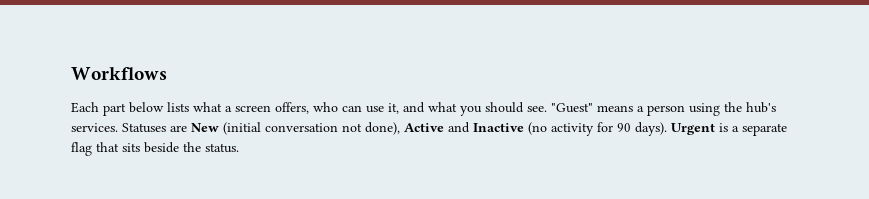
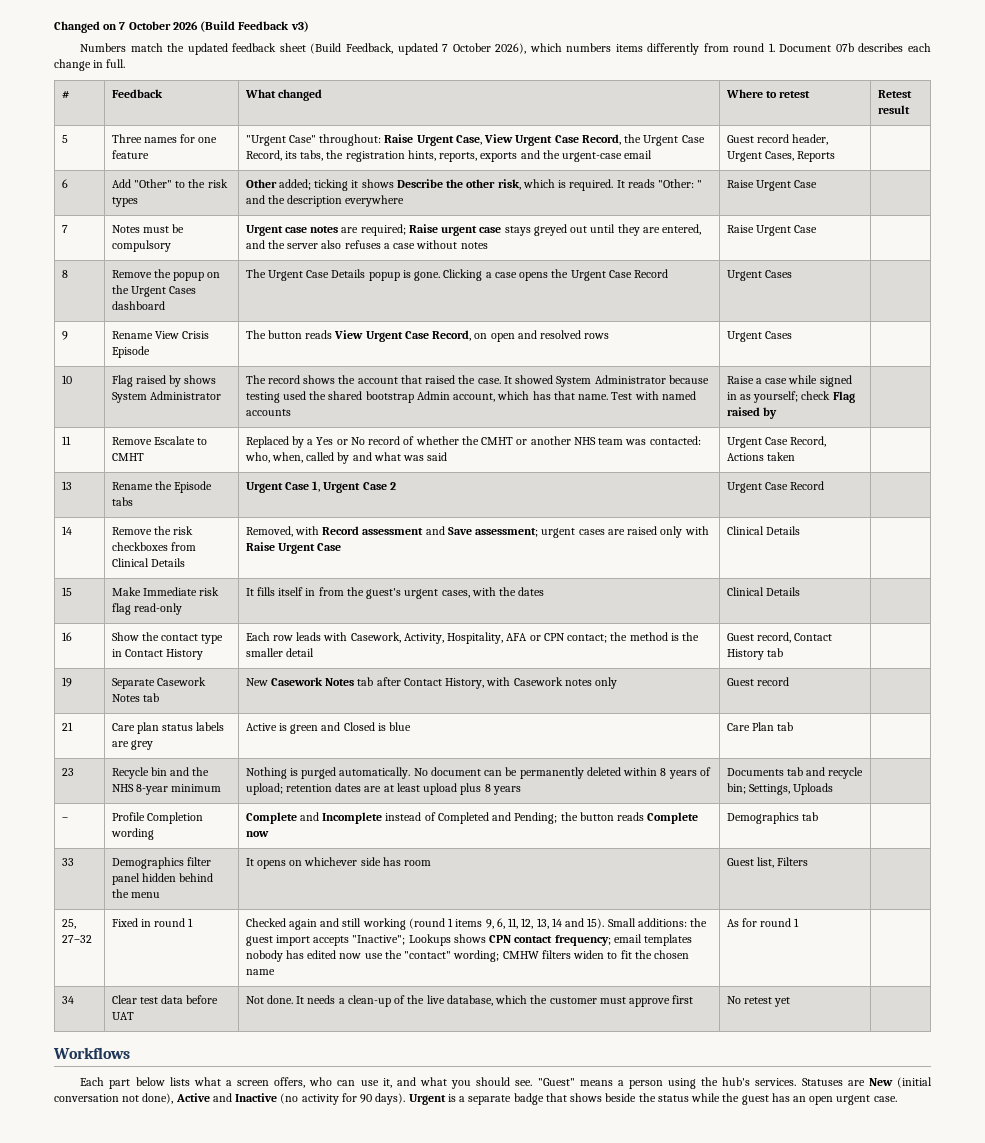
(71, 73) none -> [54,21,309,33] [80,43,932,55] [54,59,126,71] [61,91,70,98] [111,89,163,98] [244,89,322,101] [725,89,811,98] [877,90,912,98] [877,105,910,114] [61,135,68,143] [111,134,218,143] [111,150,149,159] [245,134,705,146] [245,150,653,162] [726,134,829,145] [726,151,836,162] [61,179,68,188] [111,179,228,188] [111,197,138,207] [245,179,703,191] [245,195,405,207] [726,180,818,191] [61,225,68,233] [111,224,185,233] [111,240,171,252] [245,224,702,236] [245,240,488,249] [726,225,818,236] [61,270,68,278] [111,269,221,281] [111,285,197,297] [111,301,165,310] [245,269,669,281] [726,270,792,281] [61,331,68,340] [111,331,210,339] [111,346,150,358] [245,330,610,342] [726,331,792,342] [61,375,72,384] [111,375,217,387] [111,391,221,403] [245,375,709,387] [245,391,696,403] [245,409,291,416] [726,375,852,387] [726,391,855,403] [726,407,777,419] [61,436,71,445] [111,436,208,445] [111,453,144,461] [245,436,701,448] [244,452,448,464] [726,436,827,448] [726,452,795,461] [61,481,72,490] [111,481,213,493] [111,497,133,506] [245,481,396,493] [726,481,825,493] [61,526,72,535] [111,526,194,535] [111,542,196,551] [111,558,185,567] [245,526,709,538] [245,542,342,554] [726,526,800,535] [61,587,72,596] [111,587,220,596] [111,603,182,615] [245,587,545,599] [726,587,800,596] [61,632,72,641] [111,632,224,644] [111,649,204,660] [245,632,700,644] [245,648,314,657] [726,632,833,643] [726,648,783,660] [61,677,72,687] [111,677,206,689] [111,693,159,702] [245,677,618,689] [726,677,789,686] [61,722,73,731] [111,722,225,734] [111,740,153,750] [245,722,412,734] [726,722,794,731] [61,768,74,776] [111,767,210,779] [111,784,222,795] [245,767,711,779] [245,783,521,795] [726,767,864,779] [726,783,834,795] [61,817,68,821] [111,812,203,824] [110,828,154,840] [245,812,699,824] [245,831,269,837] [726,812,818,824] [61,858,74,866] [111,857,211,869] [111,873,214,885] [111,889,160,898] [245,857,432,869] [726,857,809,868] [61,919,76,929] [61,935,92,943] [111,918,194,927] [245,918,708,930] [245,934,693,946] [245,950,690,962] [245,969,275,975] [726,918,800,927] [61,996,74,1004] [111,995,219,1004] [111,1012,134,1020] [245,995,694,1007] [726,996,791,1007] Changed on 7 October 2026 (Build Feedback v3) // Numbers match the updated feedback sheet (Build Feedback, updated 7 October 2026), which numbers items differently from round 1. Document 07b describes each change in full. // # | Feedback | What changed | Where to retest | Retest result // 5 | Three names for one feature | "Urgent Case" throughout: Raise Urgent Case, View Urgent Case Record, the Urgent Case Record, its tabs, the registration hints, reports, exports and the urgent-case email | Guest record header, Urgent Cases, Reports | // 6 | Add "Other" to the risk types | Other added; ticking it shows Describe the other risk, which is required. It reads "Other: " and the description everywhere | Raise Urgent Case | // 7 | Notes must be compulsory | Urgent case notes are required; Raise urgent case stays greyed out until they are entered, and the server also refuses a case without notes | Raise Urgent Case | // 8 | Remove the popup on the Urgent Cases dashboard | The Urgent Case Details popup is gone. Clicking a case opens the Urgent Case Record | Urgent Cases | // 9 | Rename View Crisis Episode | The button reads View Urgent Case Record, on open and resolved rows | Urgent Cases | // 10 | Flag raised by shows System Administrator | The record shows the account that raised the case. It showed System Administrator because testing used the shared bootstrap Admin account, which has that name. Test with named accounts | Raise a case while signed in as yourself; check Flag raised by | // 11 | Remove Escalate to CMHT | Replaced by a Yes or No record of whether the CMHT or another NHS team was contacted: who, when, called by and what was said | Urgent Case Record, Actions taken | // 13 | Rename the Episode tabs | Urgent Case 1, Urgent Case 2 | Urgent Case Record | // 14 | Remove the risk checkboxes from Clinical Details | Removed, with Record assessment and Save assessment; urgent cases are raised only with Raise Urgent Case | Clinical Details | // 15 | Make Immediate risk flag read-only | It fills itself in from the guest's urgent cases, with the dates | Clinical Details | // 16 | Show the contact type in Contact History | Each row leads with Casework, Activity, Hospitality, AFA or CPN contact; the method is the smaller detail | Guest record, Contact History tab | // 19 | Separate Casework Notes tab | New Casework Notes tab after Contact History, with Casework notes only | Guest record | // 21 | Care plan status labels are grey | Active is green and Closed is blue | Care Plan tab | // 23 | Recycle bin and the NHS 8-year minimum | Nothing is purged automatically. No document can be permanently deleted within 8 years of upload; retention dates are at least upload plus 8 years | Documents tab and recycle bin; Settings, Uploads | // – | Profile Completion wording | Complete and Incomplete instead of Completed and Pending; the button reads Complete now | Demographics tab | // 33 | Demographics filter panel hidden behind the menu | It opens on whichever side has room | Guest list, Filters | // 25, 27–32 | Fixed in round 1 | Checked again and still working (round 1 items 9, 6, 11, 12, 13, 14 and 15). Small additions: the guest import accepts "Inactive"; Lookups shows CPN contact frequency; email templates nobody has edited now use the "contact" wording; CMHW filters widen to fit the chosen name | As for round 1 | // 34 | Clear test data before UAT | Not done. It needs a clean-up of the live database, which the customer must approve first | No retest yet | //
[71,142,239,156] flag that sits beside the status. -> [513,1093,897,1105] badge that shows beside the status while the guest has an open urgent case.

